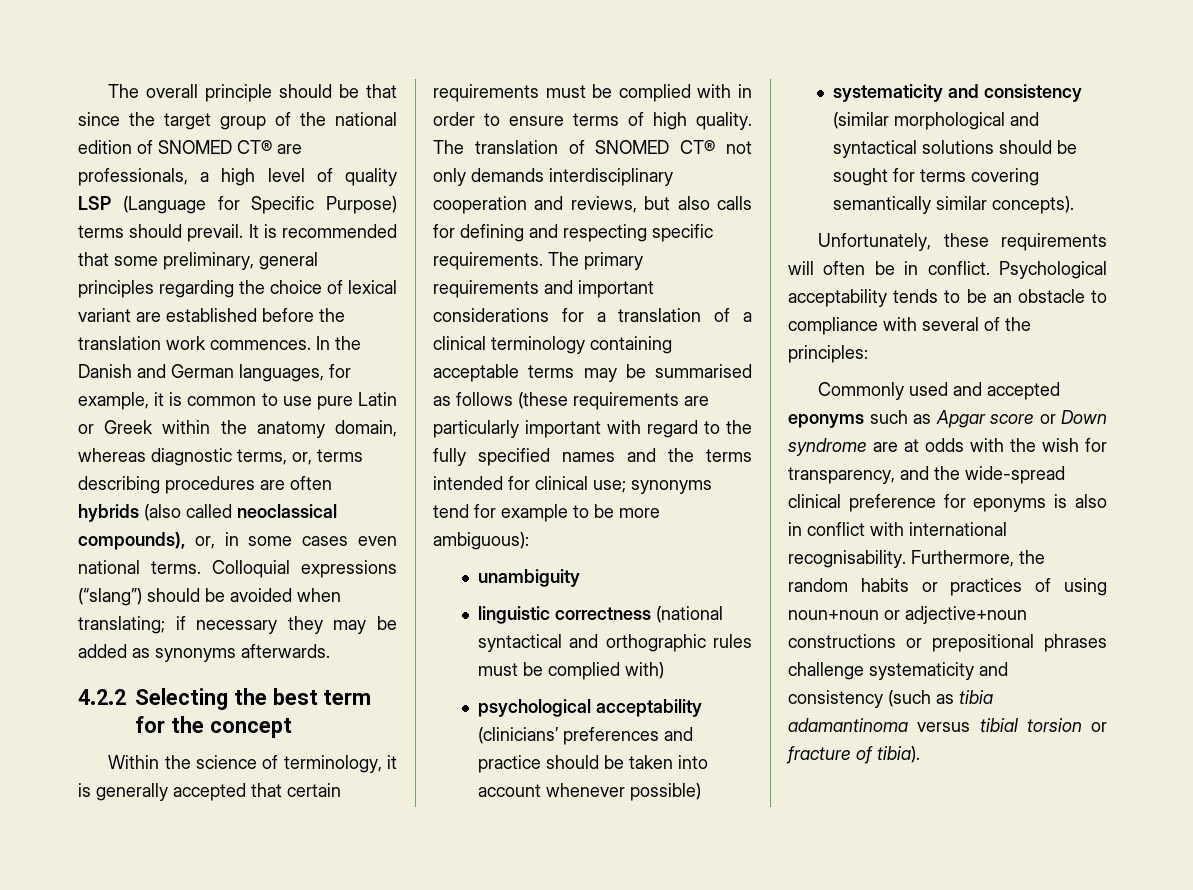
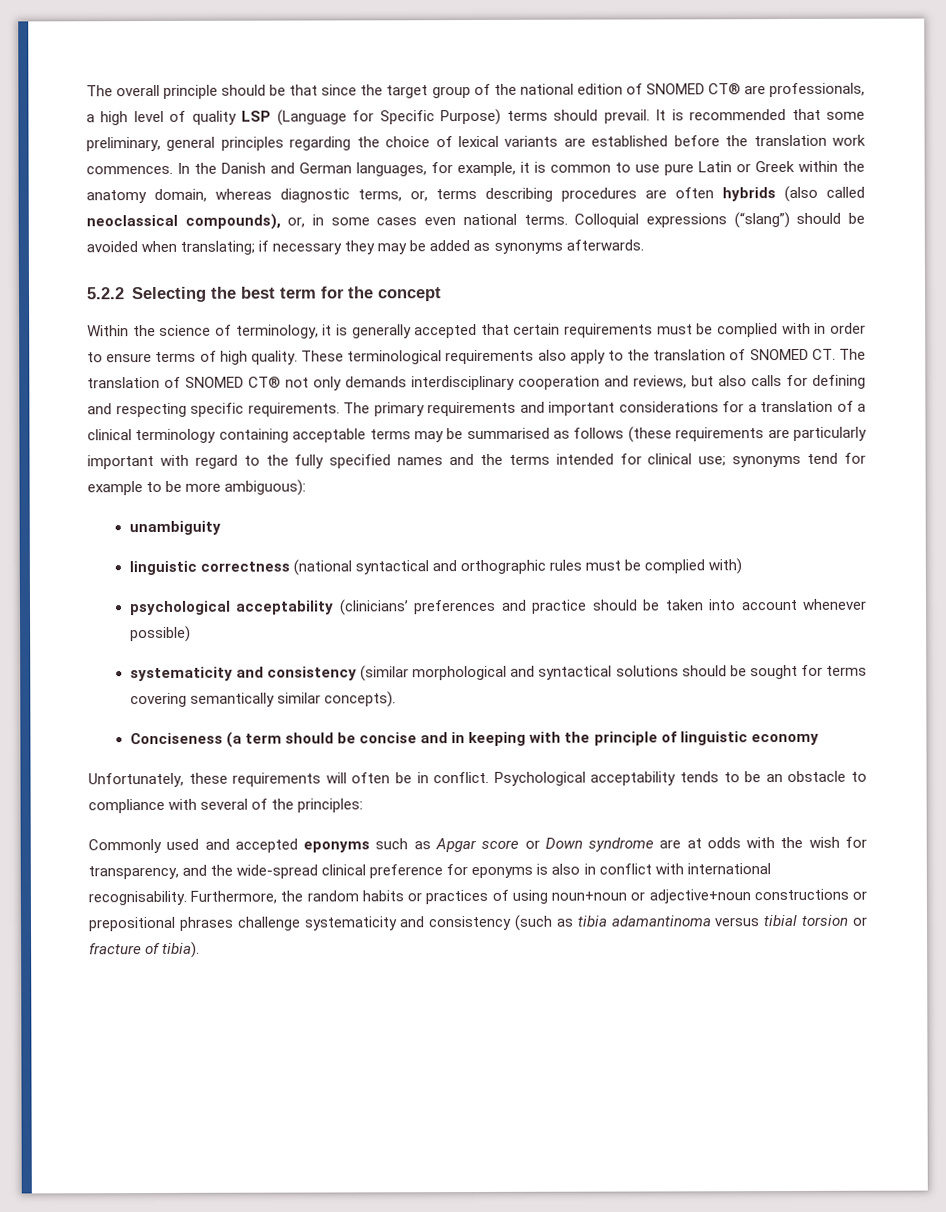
[78,308,131,322] variant -> [504,135,559,147] variants
[78,689,126,705] 4.2.2 -> [86,287,125,300] 5.2.2
(752, 121) none -> [301,348,836,365] These terminological requirements also apply to the translation of SNOMED CT.
(1075, 205) none -> [129,731,819,748] // Conciseness (a term should be concise and in keeping with the principle of linguistic economy

